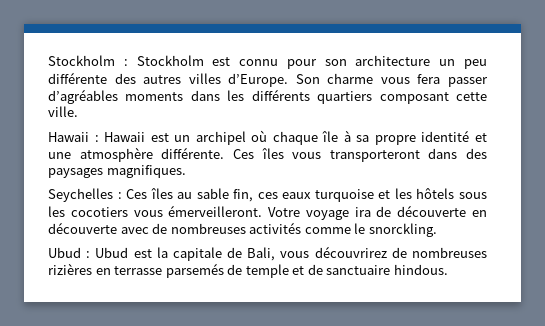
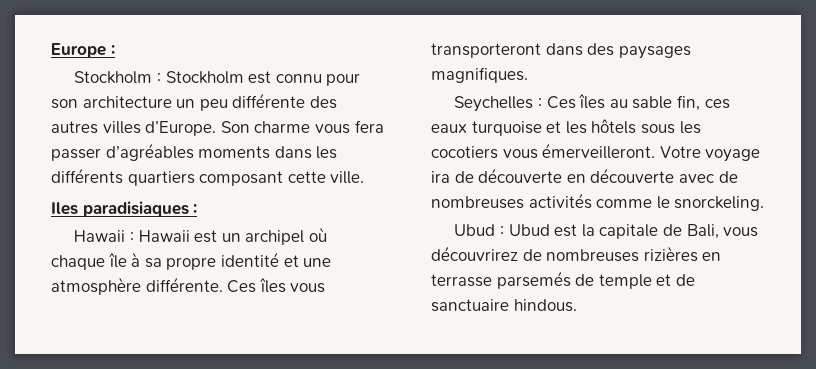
(48, 60) none -> [51,43,115,58] Europe : //
(78, 111) none -> [51,201,198,217] // Iles paradisiaques :
[368,223,437,237] snorckling. -> [674,196,765,211] snorckeling.

